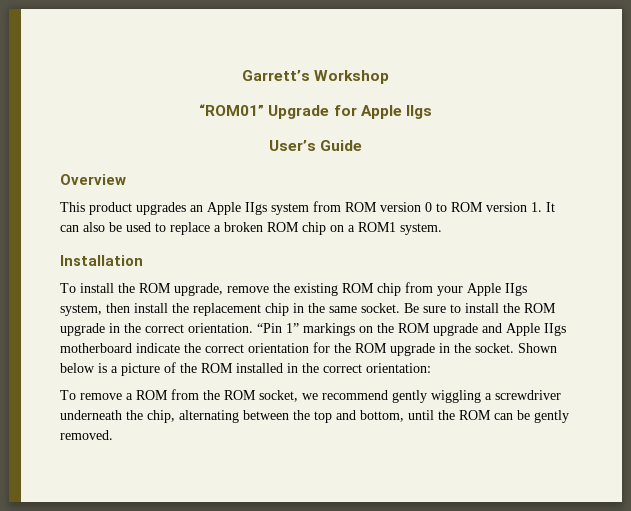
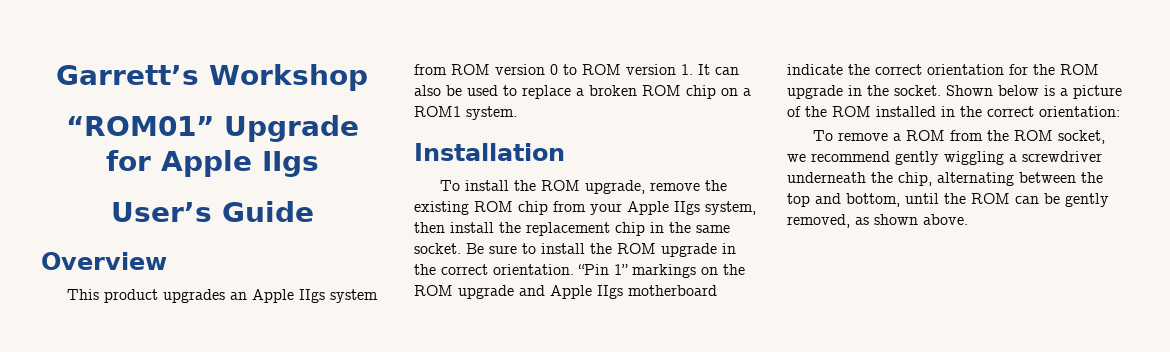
[60,430,113,440] removed. -> [787,214,968,228] removed, as shown above.

